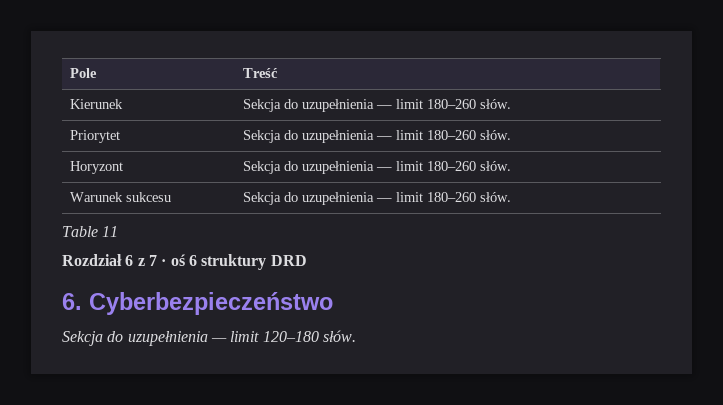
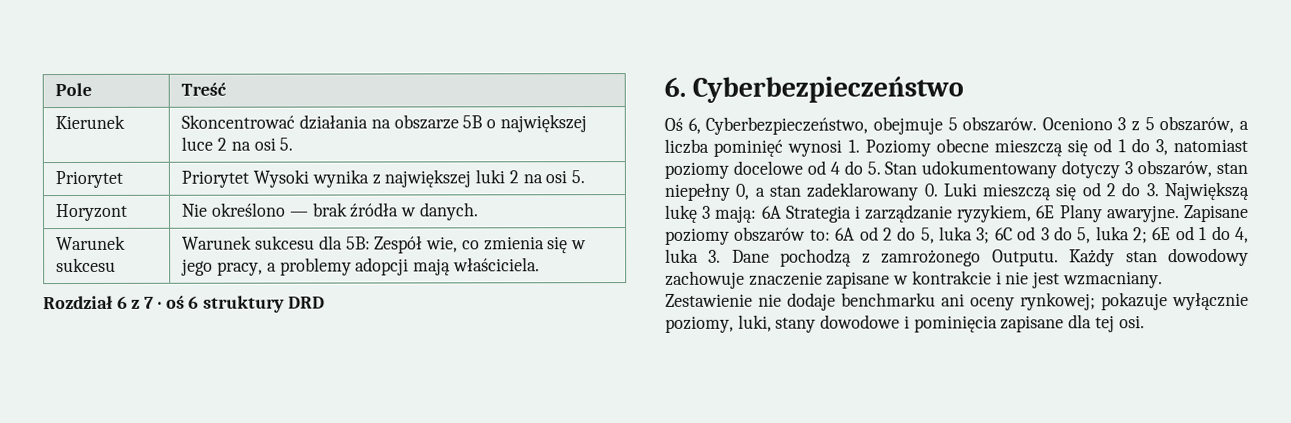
[243,99,512,112] [70,130,121,143] [243,130,512,143] [70,161,124,174] [243,161,512,174] [70,192,172,202] [243,192,512,205] [62,226,119,237] Sekcja do uzupełnienia — limit 180–260 słów. // Priorytet | Sekcja do uzupełnienia — limit 180–260 słów. // Horyzont | Sekcja do uzupełnienia — limit 180–260 słów. // Warunek sukcesu | Sekcja do uzupełnienia — limit 180–260 słów. // Table 11 -> [181,114,587,133] [181,136,294,151] [55,170,124,189] [181,169,586,188] [55,203,129,222] [181,202,479,221] [56,235,127,251] [56,257,117,273] [182,235,588,254] [181,257,540,276] Skoncentrować działania na obszarze 5B o największej luce 2 na osi 5. // Priorytet | Priorytet Wysoki wynika z największej luki 2 na osi 5. // Horyzont | Nie określono — brak źródła w danych. // Warunek sukcesu | Warunek sukcesu dla 5B: Zespół wie, co zmienia się w jego pracy, a problemy adopcji mają właściciela.
[62,330,356,346] Sekcja do uzupełnienia — limit 120–180 słów. -> [664,115,1249,135] [664,138,1248,157] [664,160,1248,179] [664,181,1249,201] [664,204,1249,223] [665,225,1250,245] [665,247,1249,267] [665,270,1163,289] [665,291,1249,311] [665,314,1145,333] Oś 6, Cyberbezpieczeństwo, obejmuje 5 obszarów. Oceniono 3 z 5 obszarów, a liczba pominięć wynosi 1. Poziomy obecne mieszczą się od 1 do 3, natomiast poziomy docelowe od 4 do 5. Stan udokumentowany dotyczy 3 obszarów, stan niepełny 0, a stan zadeklarowany 0. Luki mieszczą się od 2 do 3. Największą lukę 3 mają: 6A Strategia i zarządzanie ryzykiem, 6E Plany awaryjne. Zapisane poziomy obszarów to: 6A od 2 do 5, luka 3; 6C od 3 do 5, luka 2; 6E od 1 do 4, luka 3. Dane pochodzą z zamrożonego Outputu. Każdy stan dowodowy zachowuje znaczenie zapisane w kontrakcie i nie jest wzmacniany. Zestawienie nie dodaje benchmarku ani oceny rynkowej; pokazuje wyłącznie poziomy, luki, stany dowodowe i pominięcia zapisane dla tej osi.

